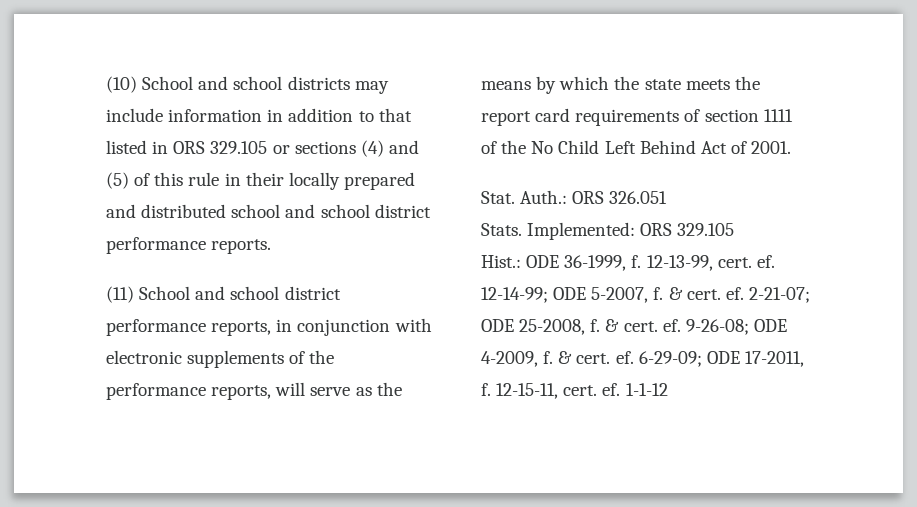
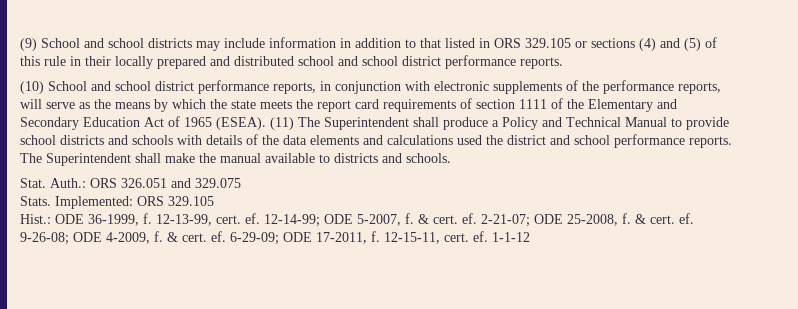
[106,76,137,93] (10) -> [20,38,37,51] (9)
[106,286,134,303] (11) -> [20,81,44,94] (10)
[531,140,792,154] No Child Left Behind Act of 2001. -> [588,99,677,112] [20,116,729,130] [20,134,732,148] [20,153,451,166] Elementary and Secondary Education Act of 1965 (ESEA). (11) The Superintendent shall produce a Policy and Technical Manual to provide school districts and schools with details of the data elements and calculations used the district and school performance reports. The Superintendent shall make the manual available to districts and schools.
(668, 197) none -> [171,178,241,188] and 329.075

